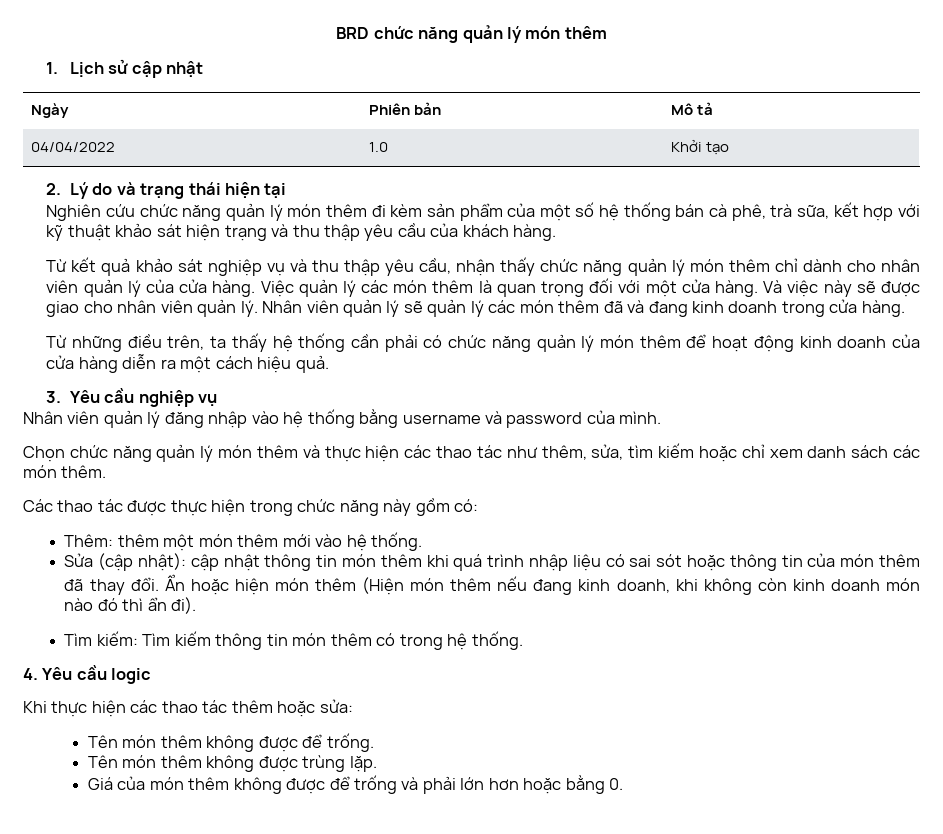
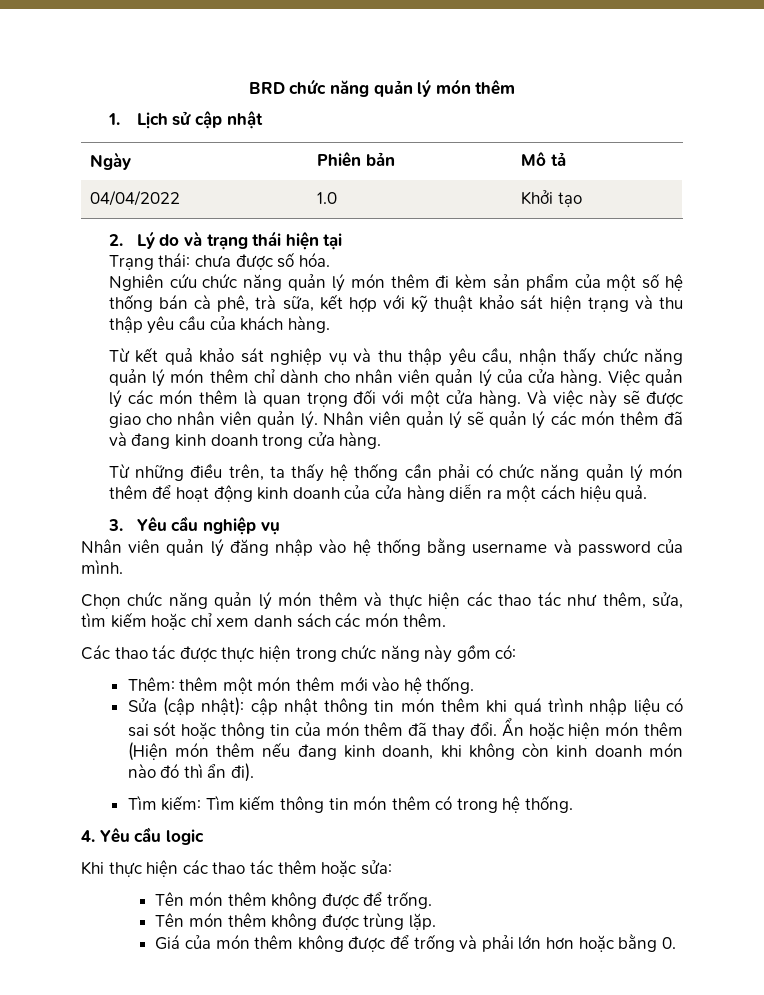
(287, 190) none -> [108,252,330,270] // Trạng thái: chưa được số hóa.

